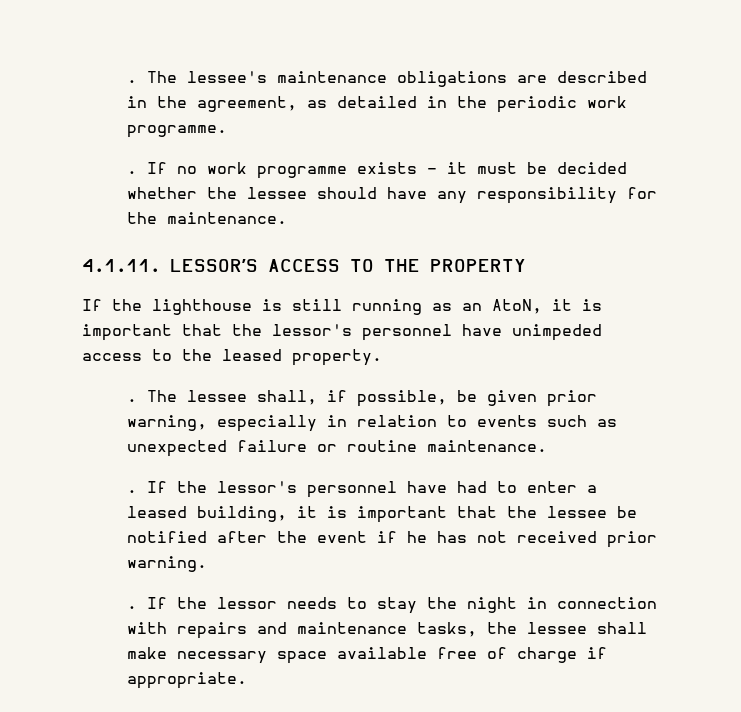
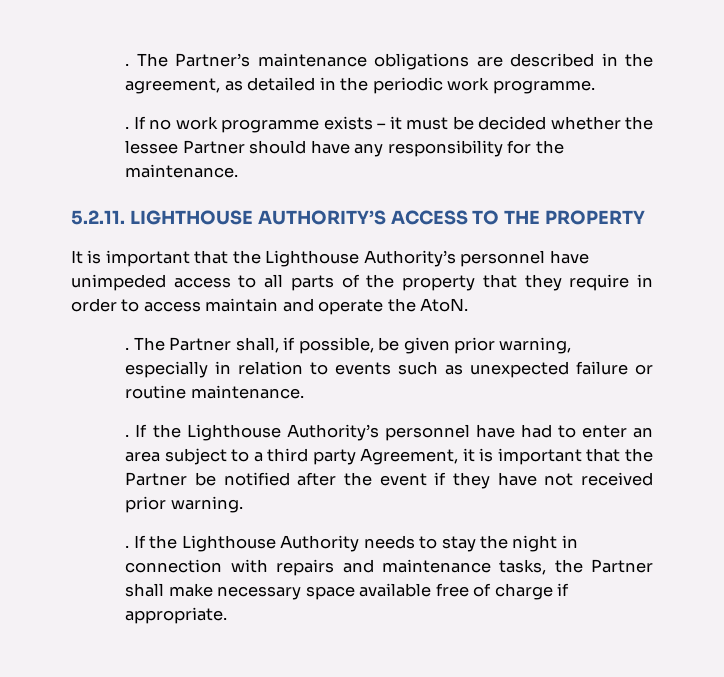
[127,71,268,83] . The lessee's -> [125,53,251,67] . The Partner’s
(308, 193) none -> [182,140,245,154] Partner
[82,259,258,272] 4.1.11. LESSOR’S -> [71,210,386,225] 5.2.11. LIGHTHOUSE AUTHORITY’S
[82,299,602,315] [82,324,352,341] If the lighthouse is still running as an AtoN, it is important that the lessor's -> [71,250,456,267] It is important that the Lighthouse Authority’s
[182,349,382,366] [127,390,248,402] the leased property. // . The lessee -> [264,274,654,291] [71,298,469,315] [125,337,232,351] all parts of the property that they require in order to access maintain and operate the AtoN. // . The Partner
[217,481,298,493] lessor's -> [186,424,379,441] Lighthouse Authority’s
[587,485,598,493] [127,506,608,523] a leased building, it is important that the lessee -> [633,427,654,438] [125,448,654,465] [125,472,188,486] an area subject to a third party Agreement, it is important that the Partner
[407,531,468,543] he has -> [453,472,537,489] they have
[217,597,278,609] lessor -> [181,535,360,552] Lighthouse Authority
[527,622,588,634] lessee -> [591,559,653,573] Partner

